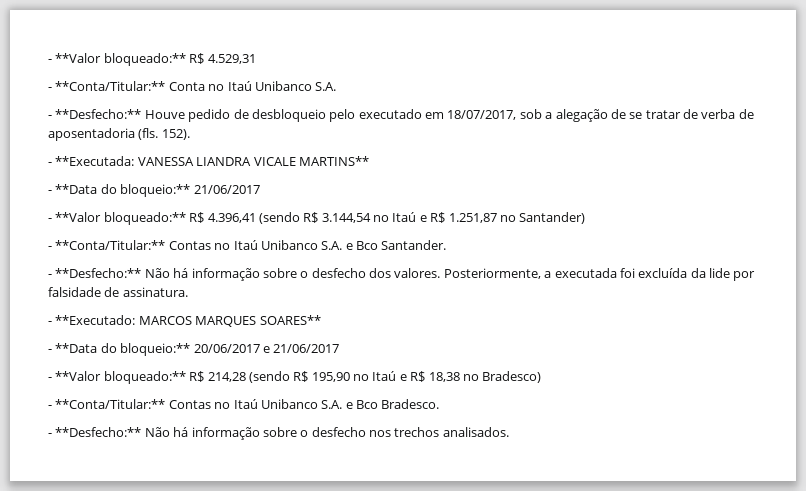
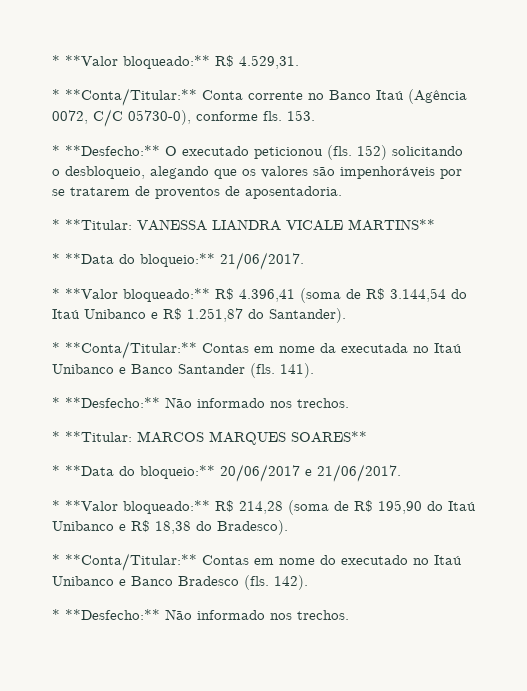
[48,53,256,66] [48,81,337,91] [48,109,754,122] [48,128,190,141] [48,156,135,166] - **Valor bloqueado:** R$ 4.529,31 // - **Conta/Titular:** Conta no Itaú Unibanco S.A. // - **Desfecho:** Houve pedido de desbloqueio pelo executado em 18/07/2017, sob a alegação de se tratar de verba de aposentadoria (fls. 152). // - **Executada: -> [52,55,299,69] [52,88,467,106] [52,109,315,127] [52,145,463,160] [52,166,462,179] [52,186,342,199] [52,219,132,230] * **Valor bloqueado:** R$ 4.529,31. // * **Conta/Titular:** Conta corrente no Banco Itaú (Agência 0072, C/C 05730-0), conforme fls. 153. // * **Desfecho:** O executado peticionou (fls. 152) solicitando o desbloqueio, alegando que os valores são impenhoráveis por se tratarem de proventos de aposentadoria. // * **Titular:
[48,184,260,197] [48,218,52,222] - **Data do bloqueio:** 21/06/2017 // - -> [52,252,304,270] [52,288,60,299] * **Data do bloqueio:** 21/06/2017. // *
[258,212,586,224] [48,240,447,250] [48,268,756,281] [48,287,188,297] [48,315,136,325] (sendo R$ 3.144,54 no Itaú e R$ 1.251,87 no Santander) // - **Conta/Titular:** Contas no Itaú Unibanco S.A. e Bco Santander. // - **Desfecho:** Não há informação sobre o desfecho dos valores. Posteriormente, a executada foi excluída da lide por falsidade de assinatura. // - **Executado: -> [300,288,467,303] [52,308,346,323] [52,341,462,359] [52,363,314,378] [52,397,349,408] [52,431,132,442] (soma de R$ 3.144,54 do Itaú Unibanco e R$ 1.251,87 do Santander). // * **Conta/Titular:** Contas em nome da executada no Itaú Unibanco e Banco Santander (fls. 141). // * **Desfecho:** Não informado nos trechos. // * **Titular:
[48,349,52,353] - -> [52,465,60,476] *
[273,344,340,353] [48,377,52,381] 21/06/2017 // - -> [317,464,401,482] [52,500,60,511] 21/06/2017. // *
[248,371,542,383] [48,399,440,409] [48,427,509,440] (sendo R$ 195,90 no Itaú e R$ 18,38 no Bradesco) // - **Conta/Titular:** Contas no Itaú Unibanco S.A. e Bco Bradesco. // - **Desfecho:** Não há informação sobre o desfecho nos trechos analisados. -> [288,500,476,515] [52,520,288,535] [52,553,462,571] [52,575,308,590] [52,609,349,620] (soma de R$ 195,90 do Itaú Unibanco e R$ 18,38 do Bradesco). // * **Conta/Titular:** Contas em nome do executado no Itaú Unibanco e Banco Bradesco (fls. 142). // * **Desfecho:** Não informado nos trechos.

